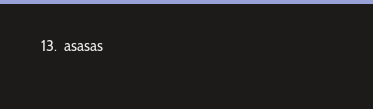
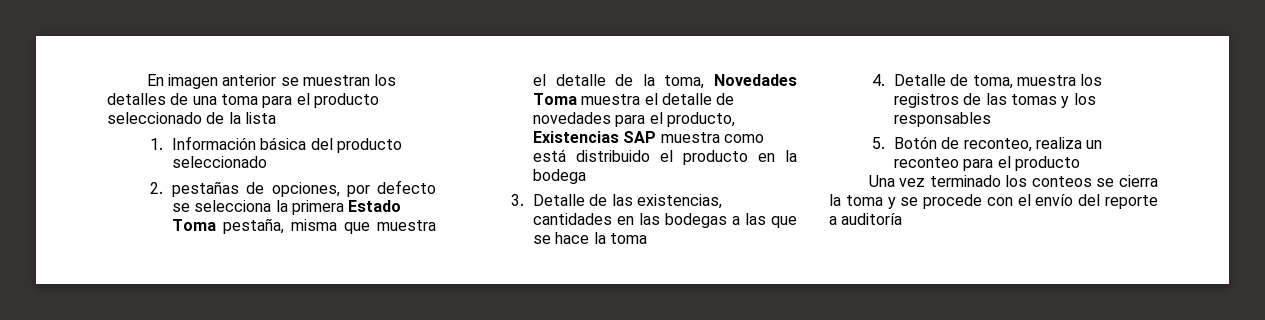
[40,40,104,51] 13. asasas -> [146,74,397,89] [107,93,379,108] [107,112,276,124] [150,136,402,153] [172,156,268,168] [150,180,437,197] [172,200,402,215] [172,218,437,234] [533,74,797,89] [533,93,735,105] [533,112,735,127] [533,131,764,143] [533,149,797,165] [533,169,587,184] [511,194,722,209] [533,213,797,228] [533,232,647,244] [872,74,1103,89] [894,93,1096,108] [894,112,992,127] [872,136,1103,152] [894,156,1080,171] [868,175,1158,187] [829,194,1158,209] [829,213,903,225] En imagen anterior se muestran los detalles de una toma para el producto seleccionado de la lista // 1. Información básica del producto seleccionado // 2. pestañas de opciones, por defecto se selecciona la primera Estado Toma pestaña, misma que muestra el detalle de la toma, Novedades Toma muestra el detalle de novedades para el producto, Existencias SAP muestra como está distribuido el producto en la bodega // 3. Detalle de las existencias, cantidades en las bodegas a las que se hace la toma // 4. Detalle de toma, muestra los registros de las tomas y los responsables // 5. Botón de reconteo, realiza un reconteo para el producto // Una vez terminado los conteos se cierra la toma y se procede con el envío del reporte a auditoría

